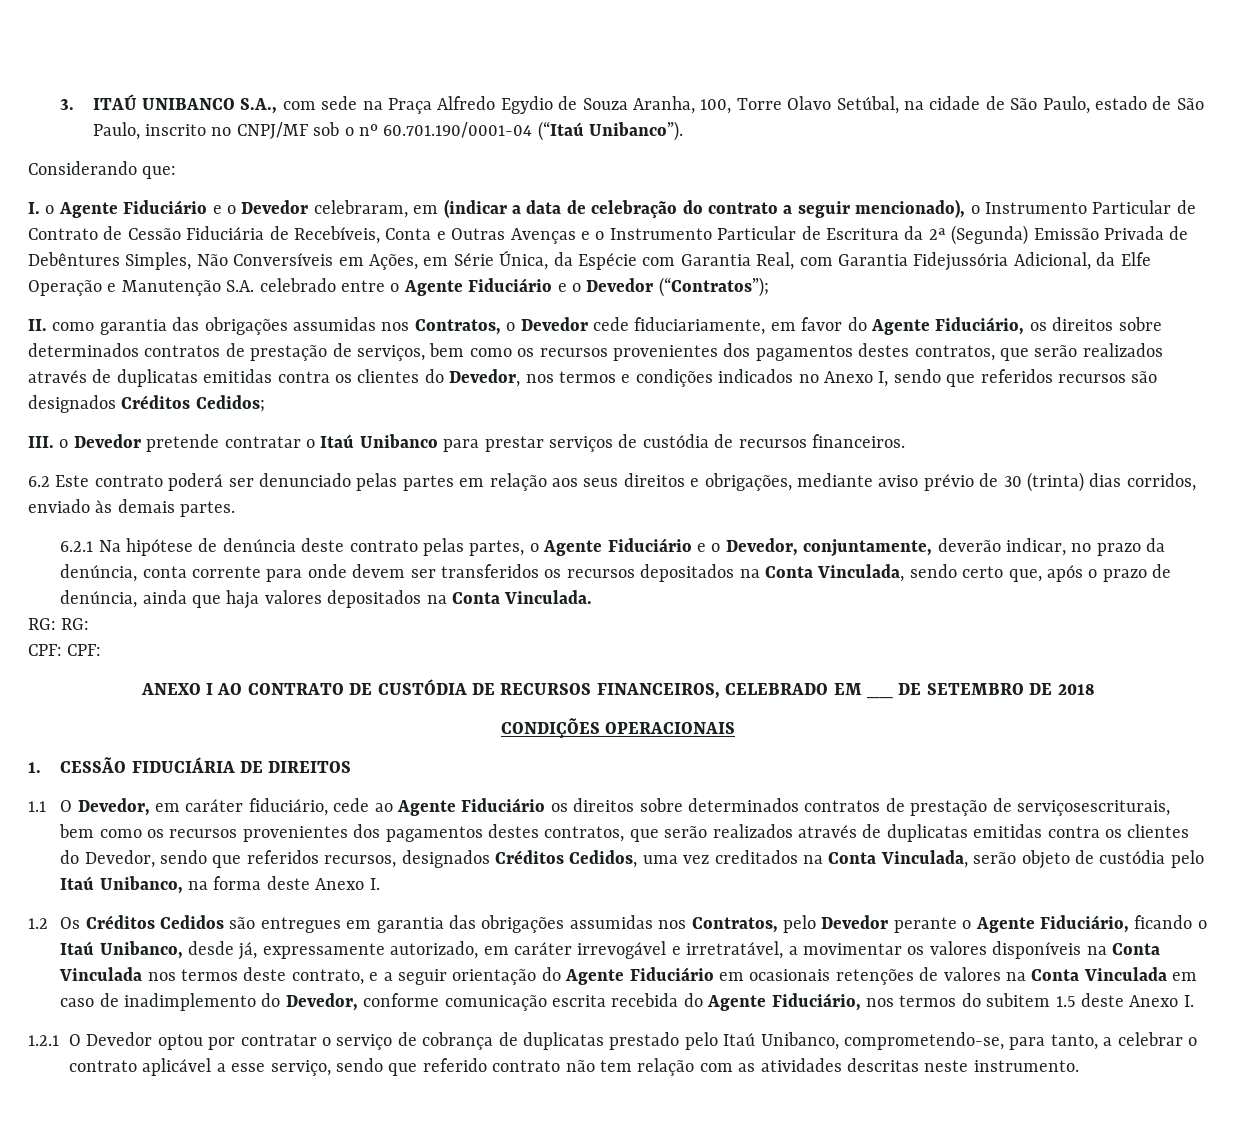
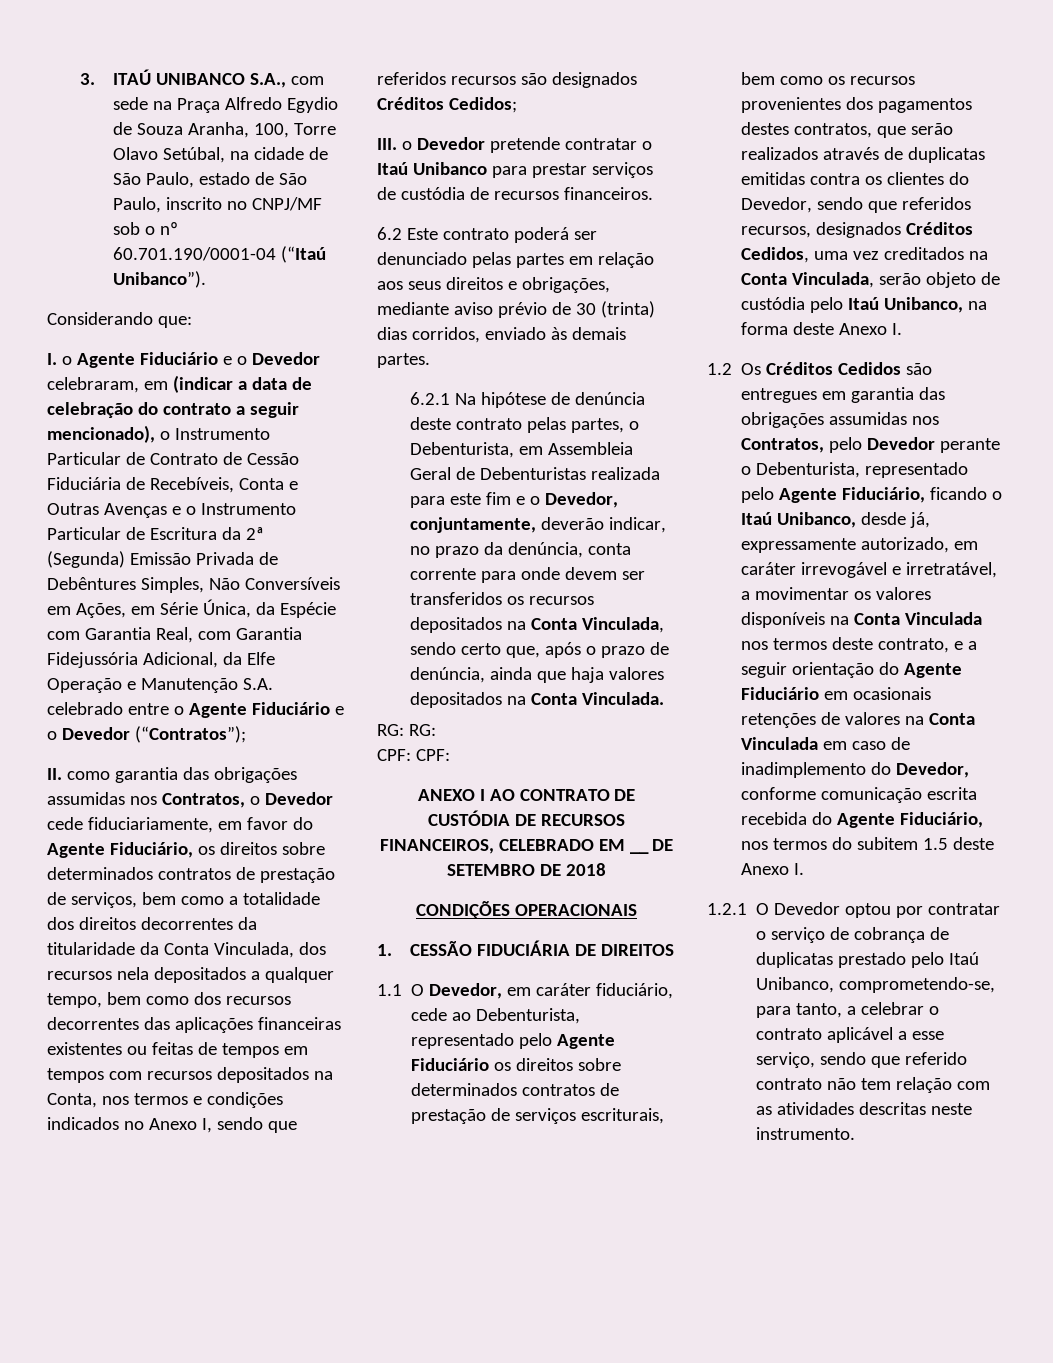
[517,343,1163,361] [28,369,521,387] os recursos provenientes dos pagamentos destes contratos, que serão realizados através de duplicatas emitidas contra os clientes do Devedor, -> [228,892,320,905] [47,917,257,930] [47,942,326,958] [47,967,334,983] [47,992,291,1008] [47,1017,341,1033] [47,1042,308,1058] [47,1067,333,1083] [47,1093,97,1108] a totalidade dos direitos decorrentes da titularidade da Conta Vinculada, dos recursos nela depositados a qualquer tempo, bem como dos recursos decorrentes das aplicações financeiras existentes ou feitas de tempos em tempos com recursos depositados na Conta,
[543,538,692,556] Agente Fiduciário -> [410,442,634,458] [410,467,661,480] [410,492,512,508] Debenturista, em Assembleia Geral de Debenturistas realizada para este fim
(393, 807) none -> [476,1008,581,1024] [411,1033,553,1049] Debenturista, representado pelo
[1017,800,1171,816] serviçosescriturais, -> [515,1108,665,1124] serviços escriturais,
(972, 924) none -> [756,462,969,478] [741,487,775,503] Debenturista, representado pelo

